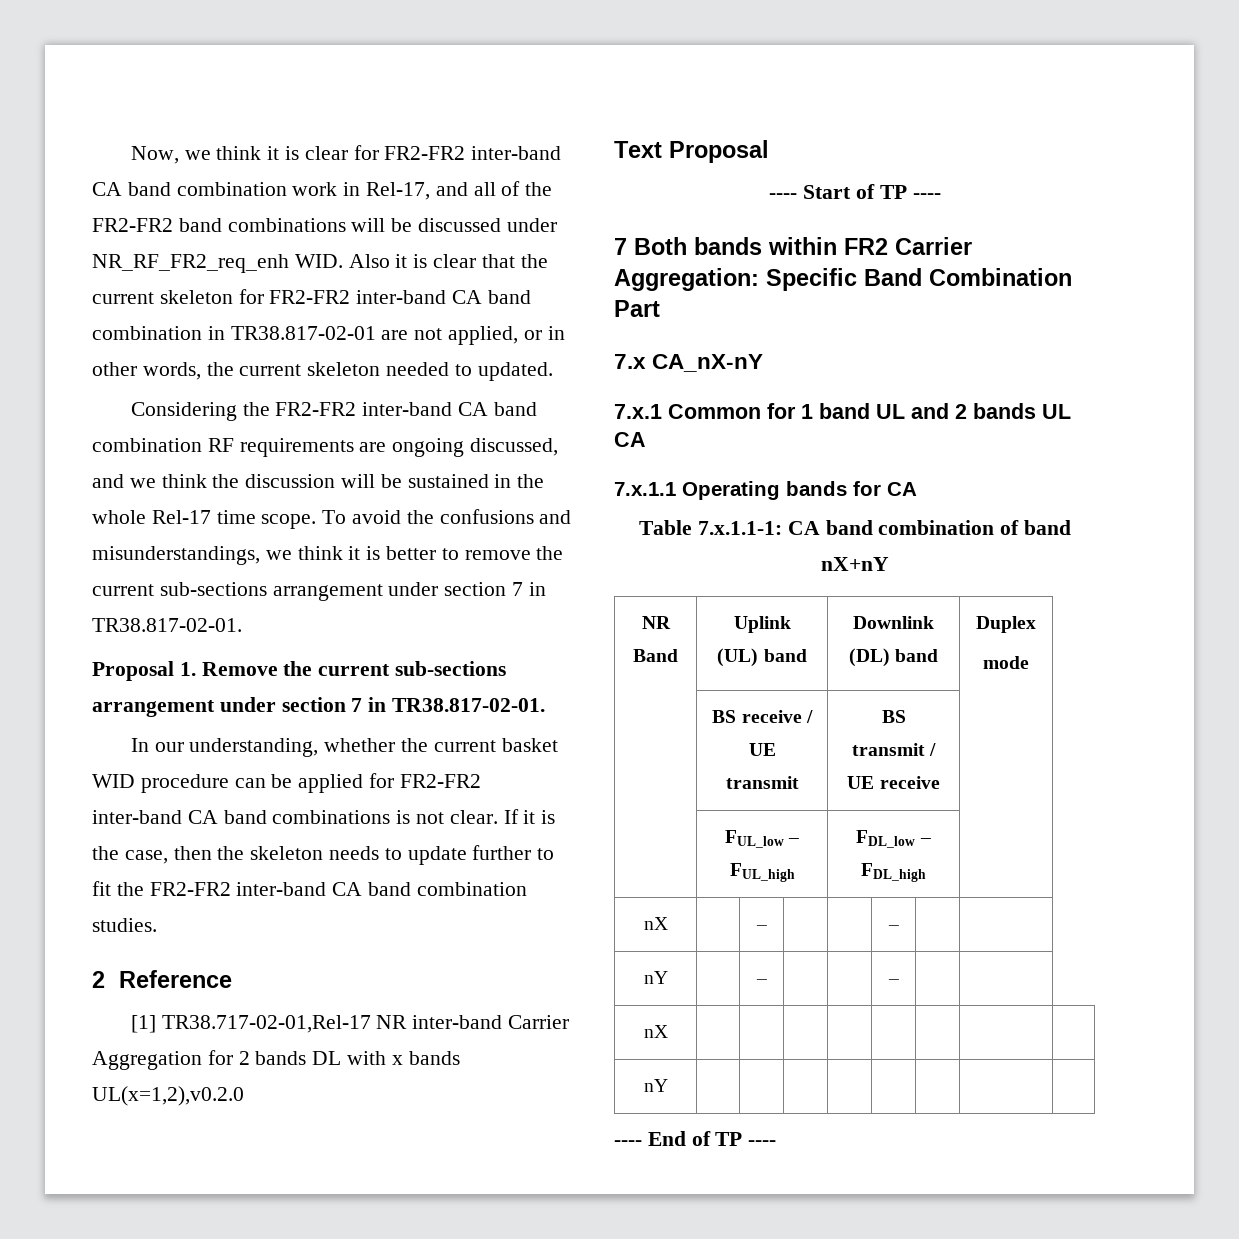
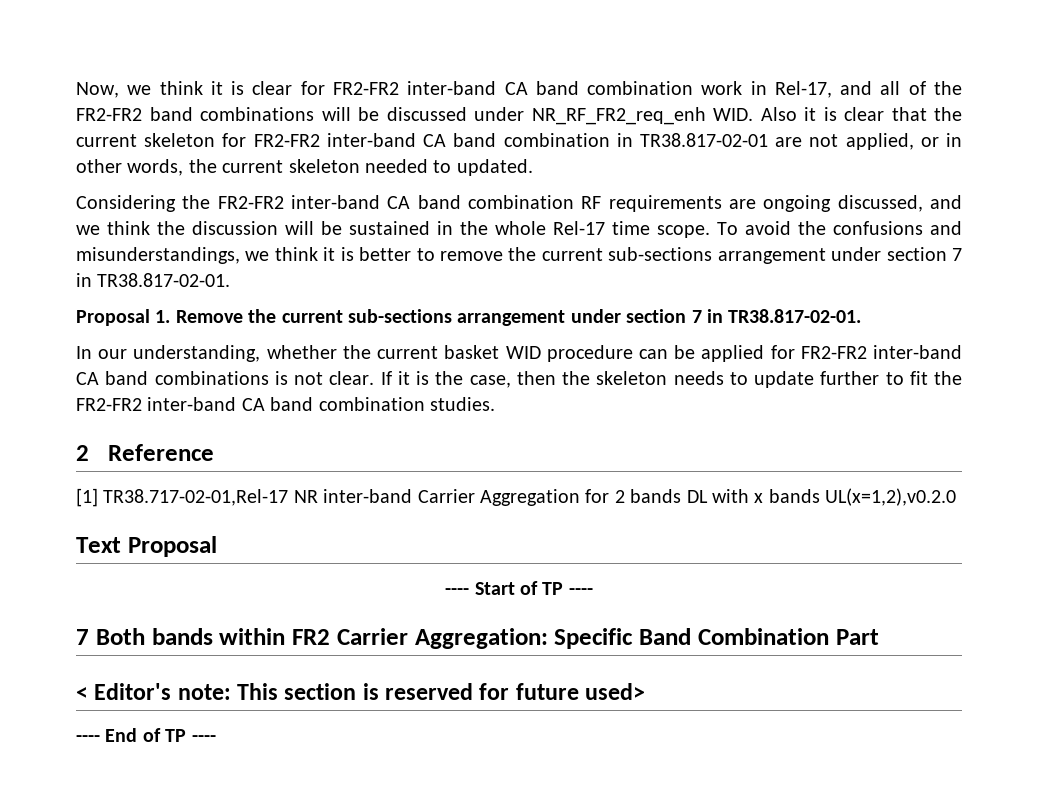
[614,354,764,372] [614,403,1071,419] [614,432,646,447] [614,481,917,500] [639,520,1071,535] [821,557,889,571] [641,616,671,629] [633,649,678,662] [733,616,791,633] [717,648,807,667] [853,616,934,629] [848,648,939,667] [976,616,1036,633] [983,656,1029,669] [712,710,813,723] [748,743,776,756] [725,776,799,789] [881,710,906,723] [851,743,937,756] [847,776,940,789] [724,830,800,848] [729,863,795,882] [856,830,931,848] [861,863,926,882] [643,917,668,930] [755,925,767,930] [887,925,899,930] [643,971,668,984] [755,979,767,984] [887,979,899,984] [643,1025,668,1038] [643,1079,668,1092] 7.x CA_nX-nY // 7.x.1 Common for 1 band UL and 2 bands UL CA // 7.x.1.1 Operating bands for CA // Table 7.x.1.1-1: CA band combination of band nX+nY // NR Band | Uplink (UL) band | Downlink (DL) band | Duplex // mode // | BS receive / UE transmit | BS transmit / UE receive | // | FUL_low – FUL_high | FDL_low – FDL_high | // nX | | – | | | – | | // nY | | – | | | – | | // nX | | | | | | | | // nY | | | | | | | | -> [76,683,646,700] < Editor's note: This section is reserved for future used>

